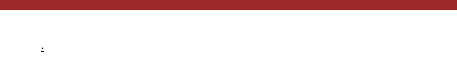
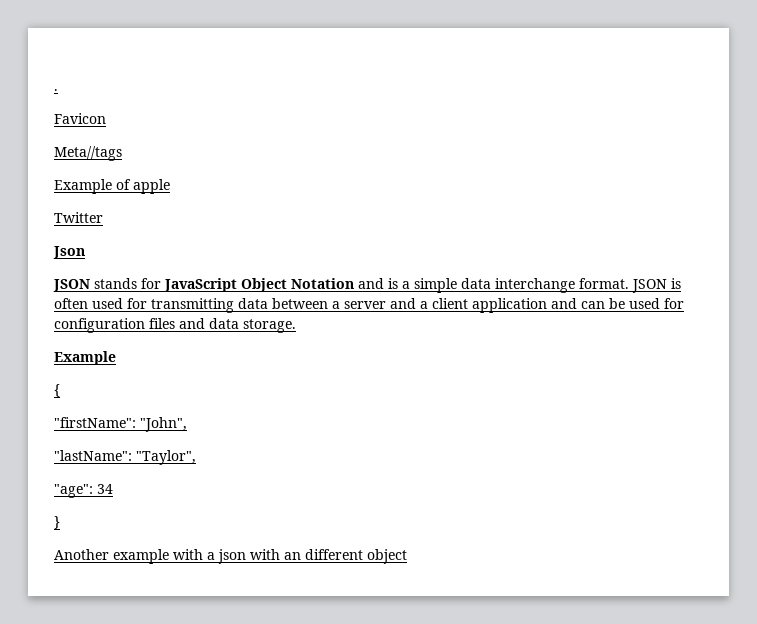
(44, 48) none -> [54,113,106,124] [54,146,122,161] [54,179,170,194] [54,212,103,223] [53,246,85,259] [53,278,681,293] [54,298,684,313] [54,318,296,333] [54,351,116,365] [54,384,60,397] [54,417,187,432] [54,450,196,465] [54,484,113,498] [54,516,60,529] [54,549,407,564] // Favicon // Meta//tags // Example of apple // Twitter // Json // JSON stands for JavaScript Object Notation and is a simple data interchange format. JSON is often used for transmitting data between a server and a client application and can be used for configuration files and data storage. // Example // { // "firstName": "John", // "lastName": "Taylor", // "age": 34 // } // Another example with a json with an different object

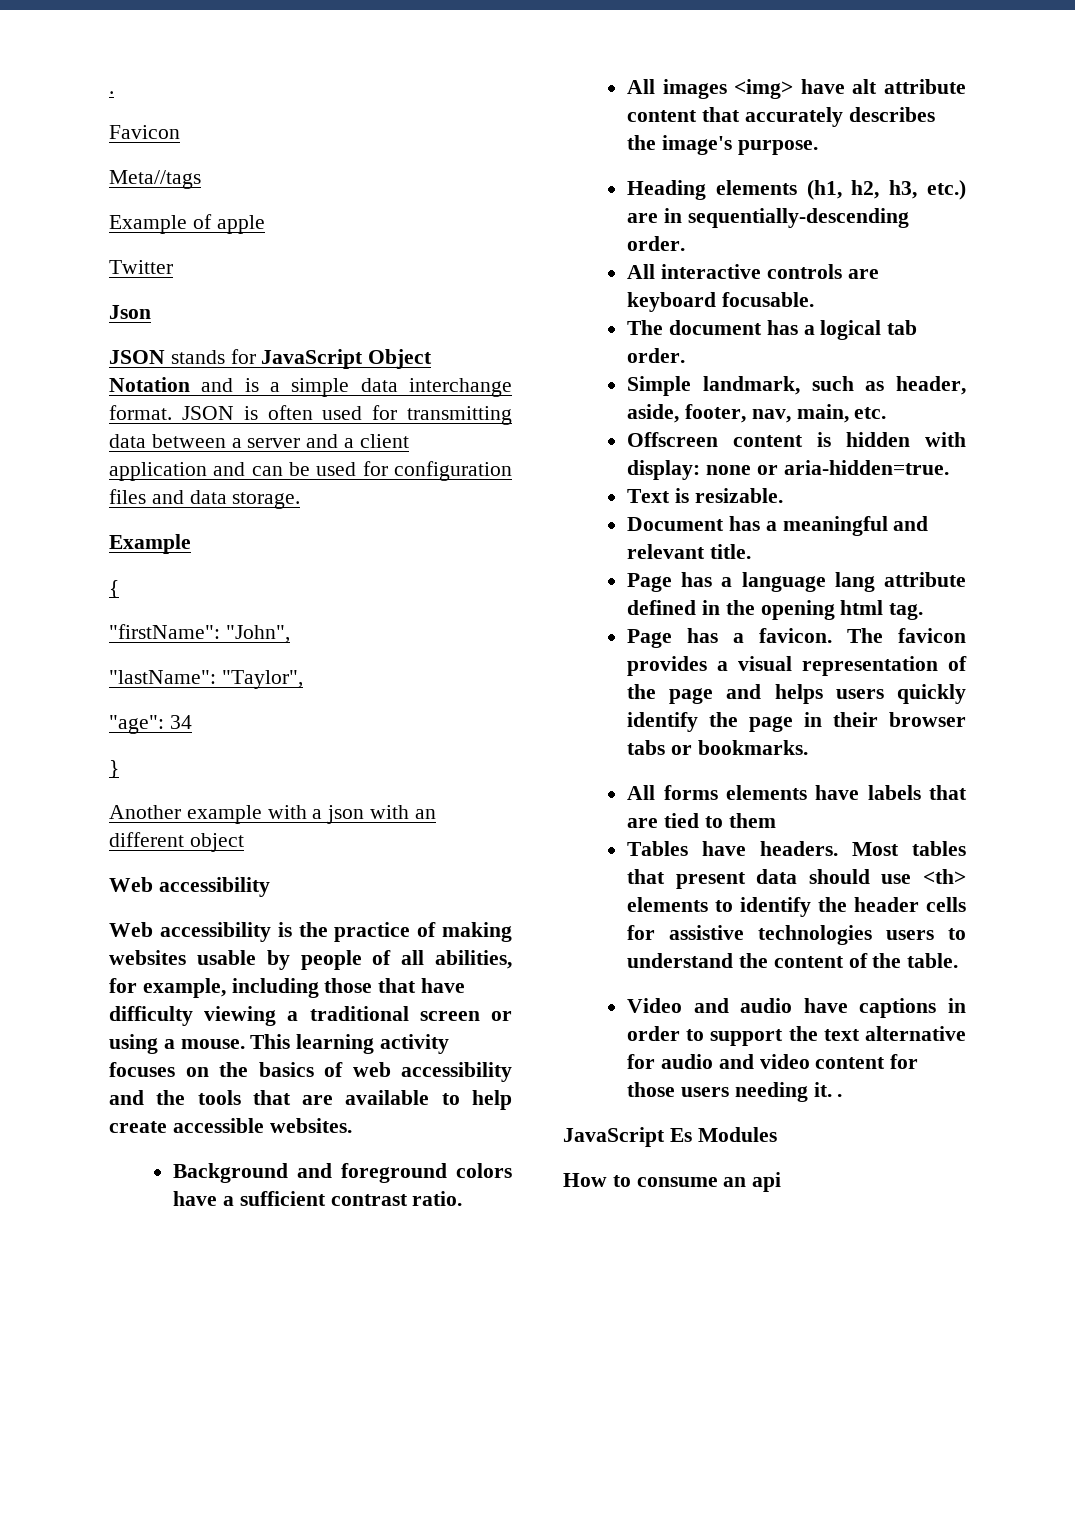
(407, 556) none -> [109,877,270,897] [109,922,512,942] [109,950,512,970] [109,978,466,998] [109,1006,512,1026] [109,1034,450,1054] [109,1062,512,1082] [109,1090,512,1110] [109,1118,352,1133] [173,1163,512,1183] [173,1191,463,1206] [627,79,966,99] [627,107,935,127] [627,135,818,155] [627,180,967,200] [627,208,909,228] [627,236,686,251] [627,264,879,279] [627,292,814,312] [627,320,918,340] [627,348,686,363] [627,376,966,396] [627,404,887,423] [627,432,966,447] [627,460,949,480] [627,488,783,503] [627,516,929,536] [627,544,751,559] [627,572,966,592] [627,600,924,620] [627,628,966,648] [627,656,967,676] [627,684,966,704] [627,712,967,732] [627,740,808,755] [627,785,967,800] [627,813,776,828] [627,841,966,856] [627,869,966,889] [627,897,966,917] [627,925,966,945] [627,953,959,968] [627,998,966,1018] [627,1026,966,1046] [627,1054,919,1069] [627,1082,843,1102] [563,1127,777,1147] [563,1172,782,1192] // Web accessibility // Web accessibility is the practice of making websites usable by people of all abilities, for example, including those that have difficulty viewing a traditional screen or using a mouse. This learning activity focuses on the basics of web accessibility and the tools that are available to help create accessible websites. // Background and foreground colors have a sufficient contrast ratio. // All images <img> have alt attribute content that accurately describes the image's purpose. // Heading elements (h1, h2, h3, etc.) are in sequentially-descending order. // All interactive controls are keyboard focusable. // The document has a logical tab order. // Simple landmark, such as header, aside, footer, nav, main, etc. // Offscreen content is hidden with display: none or aria-hidden=true. // Text is resizable. // Document has a meaningful and relevant title. // Page has a language lang attribute defined in the opening html tag. // Page has a favicon. The favicon provides a visual representation of the page and helps users quickly identify the page in their browser tabs or bookmarks. // All forms elements have labels that are tied to them // Tables have headers. Most tables that present data should use <th> elements to identify the header cells for assistive technologies users to understand the content of the table. // Video and audio have captions in order to support the text alternative for audio and video content for those users needing it. . // JavaScript Es Modules // How to consume an api

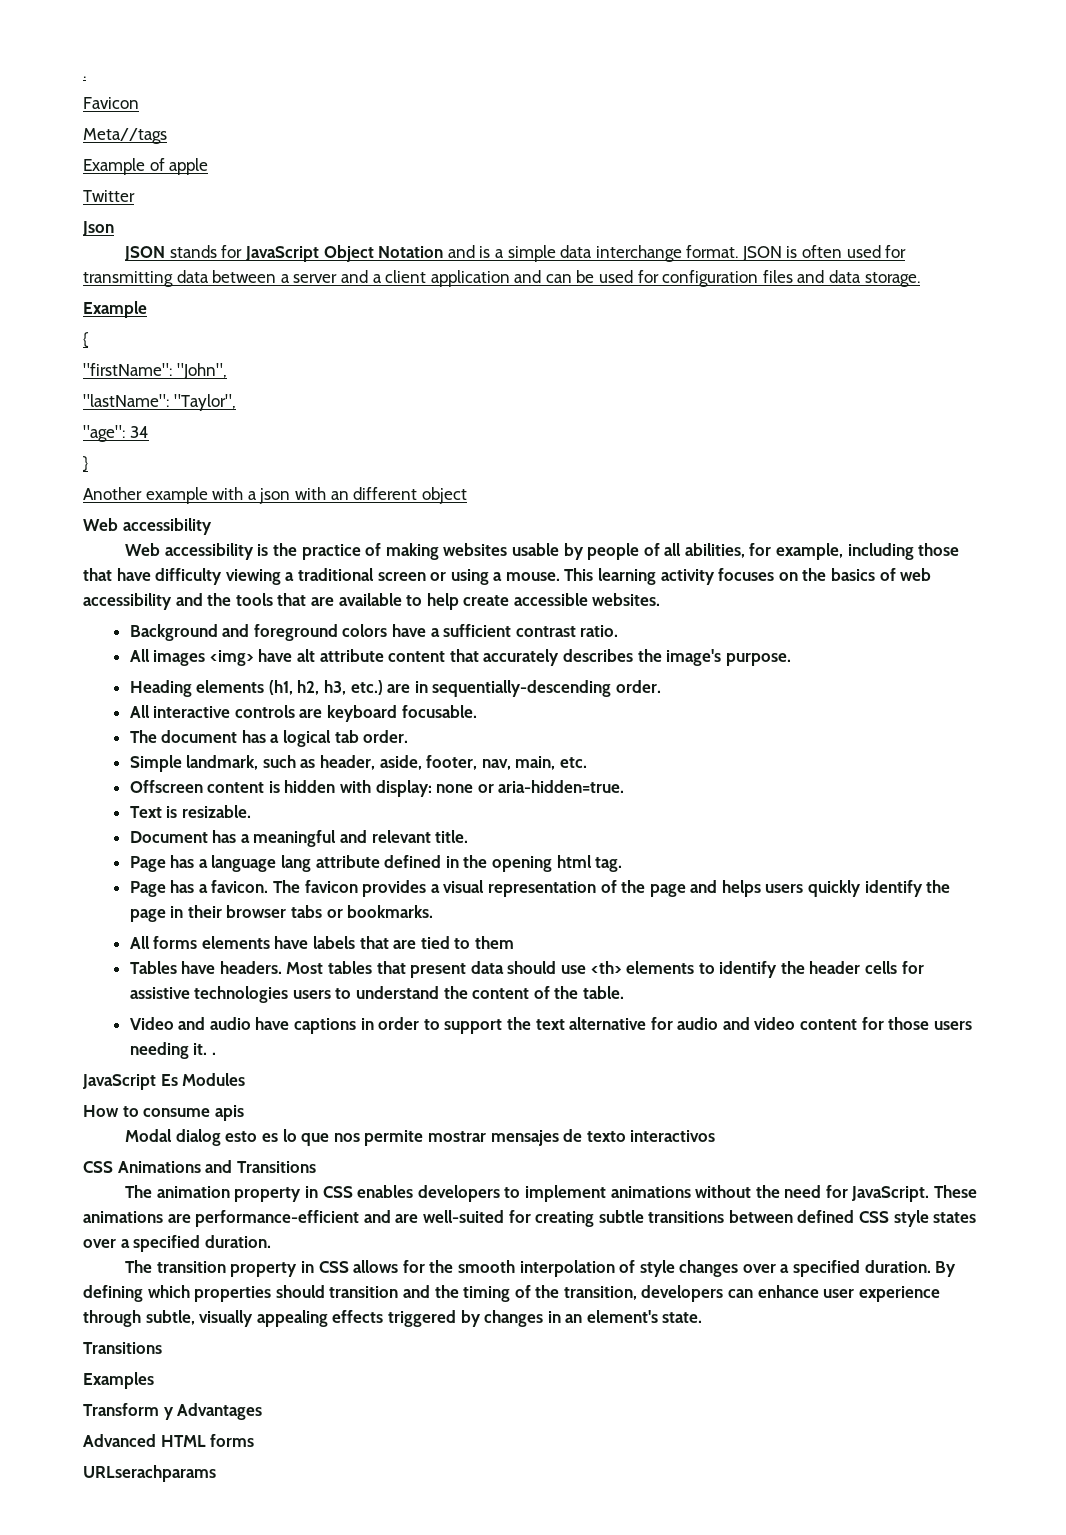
[723,1172,782,1192] an api -> [214,1105,244,1121] [125,1129,716,1146] [83,1160,316,1173] [125,1185,978,1202] [83,1210,977,1227] [83,1235,271,1252] [125,1260,957,1277] [83,1285,940,1302] [83,1310,703,1327] [83,1342,162,1354] [83,1372,154,1389] [83,1403,263,1420] [83,1434,255,1447] [83,1465,216,1482] apis // Modal dialog esto es lo que nos permite mostrar mensajes de texto interactivos // CSS Animations and Transitions // The animation property in CSS enables developers to implement animations without the need for JavaScript. These animations are performance-efficient and are well-suited for creating subtle transitions between defined CSS style states over a specified duration. // The transition property in CSS allows for the smooth interpolation of style changes over a specified duration. By defining which properties should transition and the timing of the transition, developers can enhance user experience through subtle, visually appealing effects triggered by changes in an element's state. // Transitions // Examples // Transform y Advantages // Advanced HTML forms // URLserachparams

